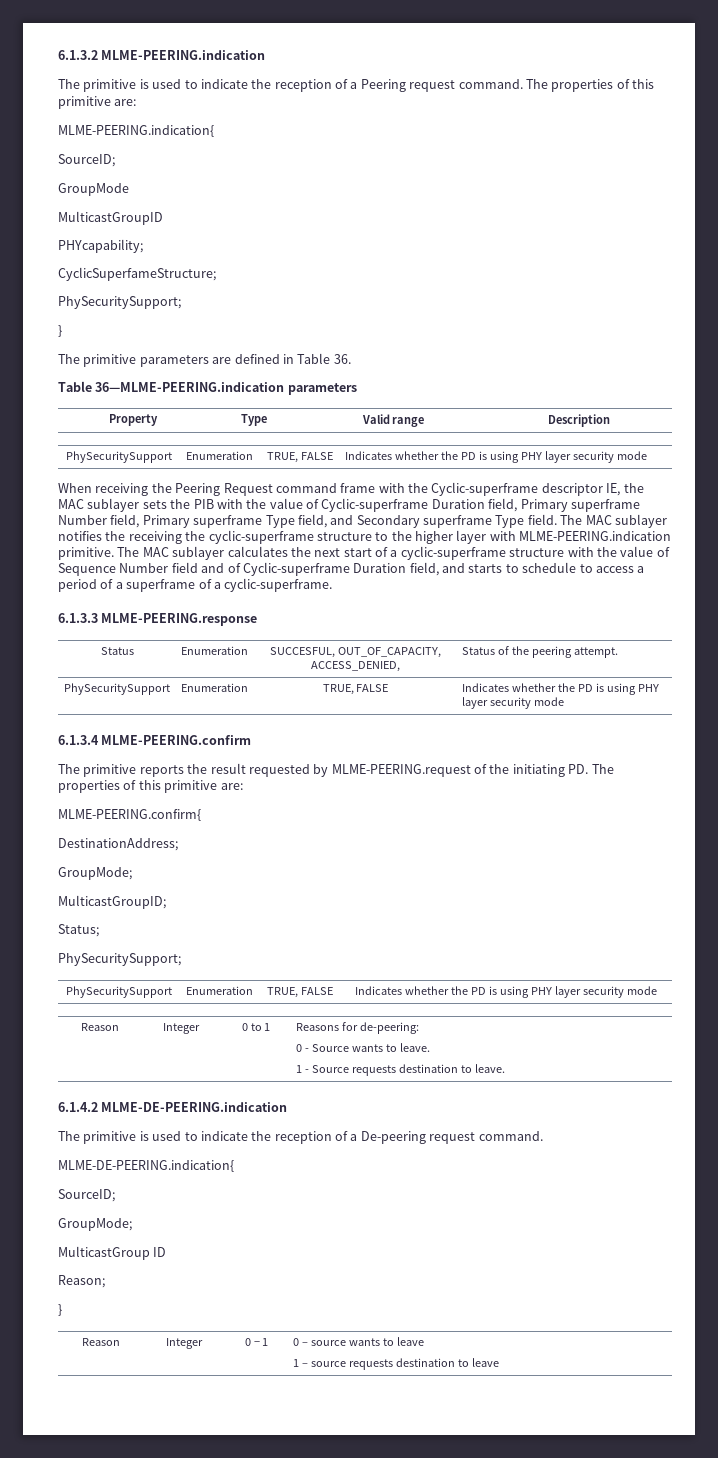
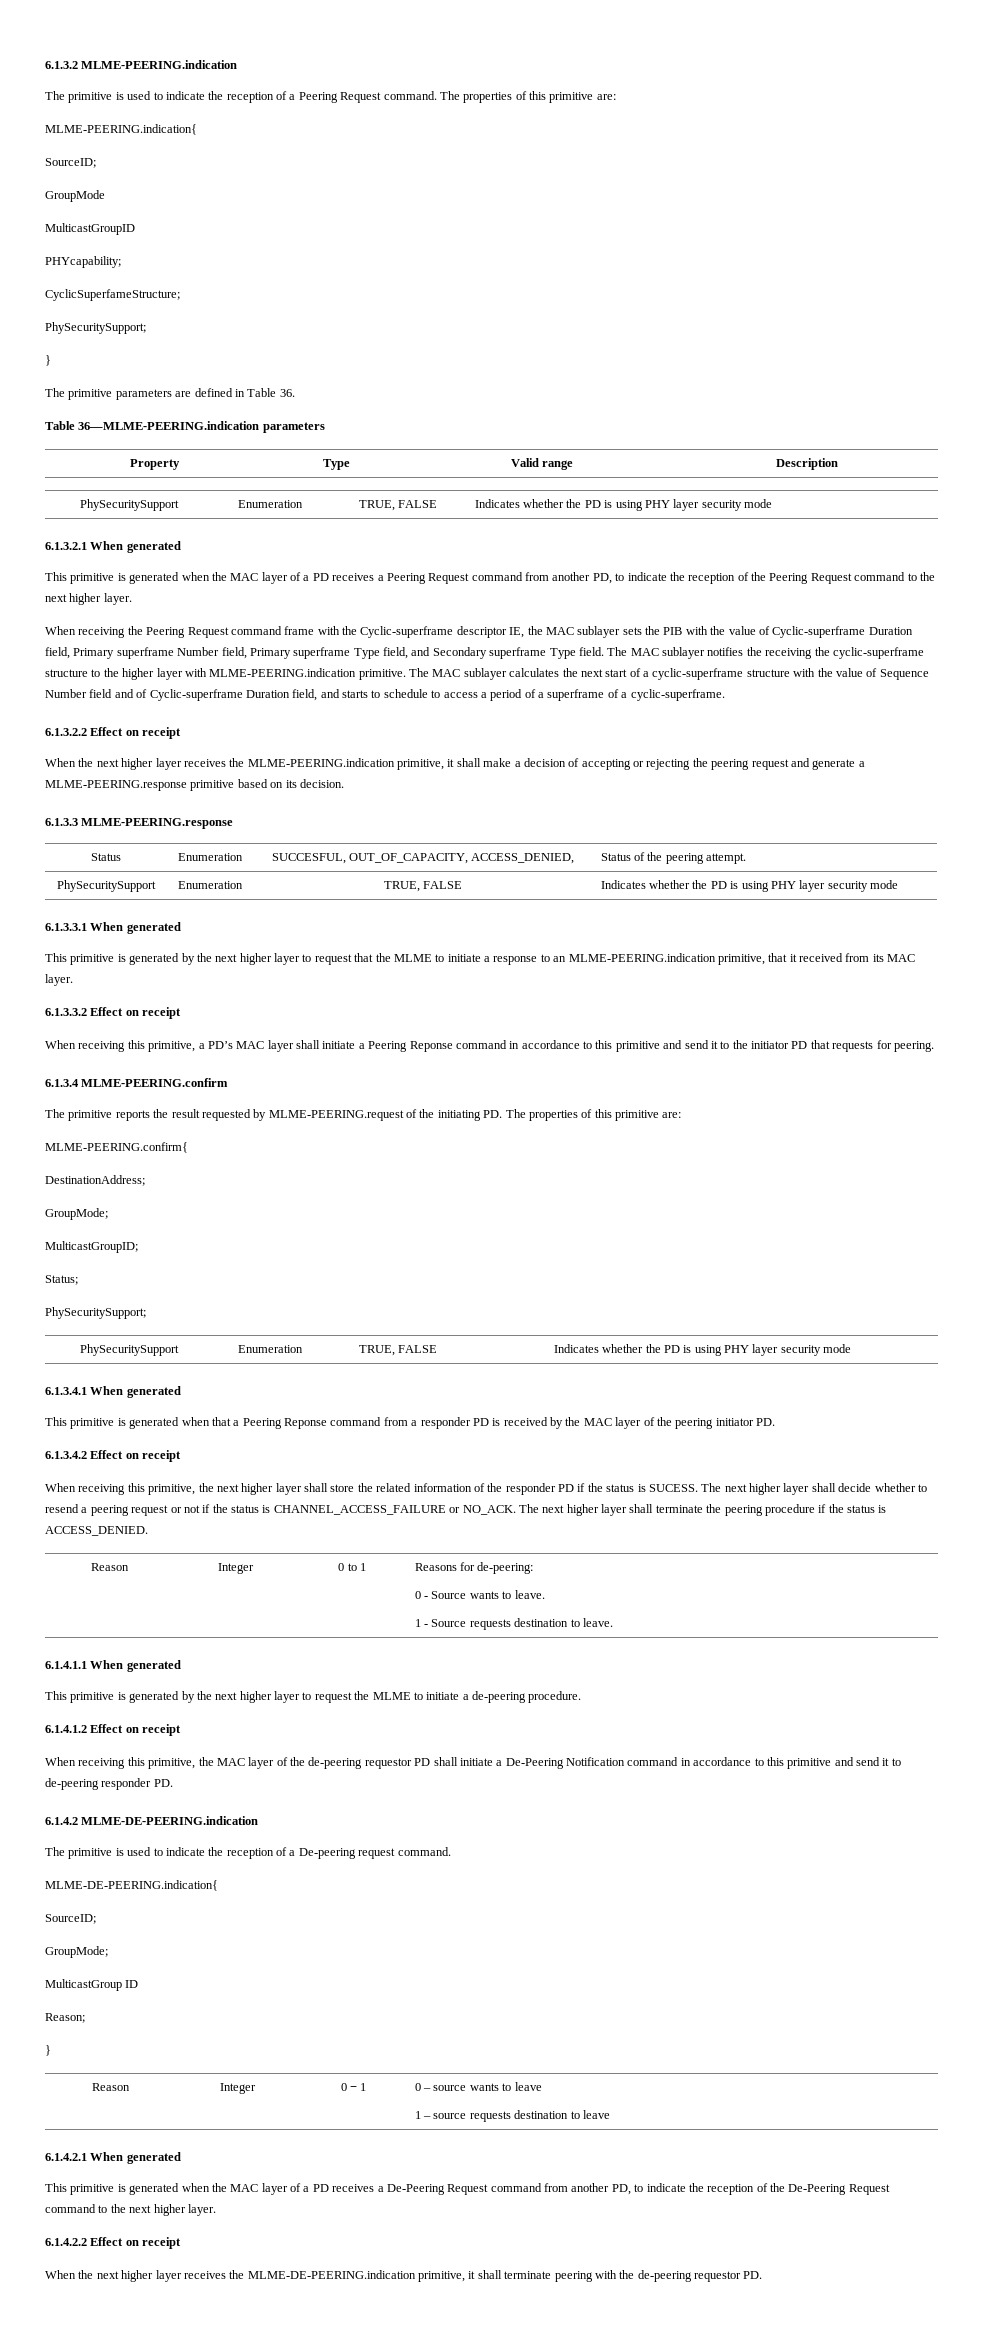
[409,80,456,92] request -> [340,92,382,103] Request
(647, 455) none -> [45,541,181,553] [45,572,935,584] [45,593,132,605] // 6.1.3.2.1 When generated // This primitive is generated when the MAC layer of a PD receives a Peering Request command from another PD, to indicate the reception of the Peering Request command to the next higher layer.
(333, 585) none -> [45,727,182,739] [45,758,865,770] [45,779,344,791] // 6.1.3.2.2 Effect on receipt // When the next higher layer receives the MLME-PEERING.indication primitive, it shall make a decision of accepting or rejecting the peering request and generate a MLME-PEERING.response primitive based on its decision.
(565, 701) none -> [45,922,181,934] [45,953,916,965] [45,974,73,986] [45,1007,182,1019] [45,1040,934,1052] // 6.1.3.3.1 When generated // This primitive is generated by the next higher layer to request that the MLME to initiate a response to an MLME-PEERING.indication primitive, that it received from its MAC layer. // 6.1.3.3.2 Effect on receipt // When receiving this primitive, a PD’s MAC layer shall initiate a Peering Reponse command in accordance to this primitive and send it to the initiator PD that requests for peering.
(657, 990) none -> [45,1386,181,1398] [45,1417,775,1429] [45,1450,182,1462] [45,1483,927,1495] [45,1504,887,1516] [45,1526,148,1536] // 6.1.3.4.1 When generated // This primitive is generated when that a Peering Reponse command from a responder PD is received by the MAC layer of the peering initiator PD. // 6.1.3.4.2 Effect on receipt // When receiving this primitive, the next higher layer shall store the related information of the responder PD if the status is SUCESS. The next higher layer shall decide whether to resend a peering request or not if the status is CHANNEL_ACCESS_FAILURE or NO_ACK. The next higher layer shall terminate the peering procedure if the status is ACCESS_DENIED.
(506, 1068) none -> [45,1660,181,1672] [45,1691,582,1703] [45,1724,182,1736] [45,1757,901,1769] [45,1778,173,1790] // 6.1.4.1.1 When generated // This primitive is generated by the next higher layer to request the MLME to initiate a de-peering procedure. // 6.1.4.1.2 Effect on receipt // When receiving this primitive, the MAC layer of the de-peering requestor PD shall initiate a De-Peering Notification command in accordance to this primitive and send it to de-peering responder PD.
(500, 1362) none -> [45,2152,181,2164] [45,2183,890,2195] [45,2204,216,2216] [45,2237,182,2249] [45,2270,763,2282] // 6.1.4.2.1 When generated // This primitive is generated when the MAC layer of a PD receives a De-Peering Request command from another PD, to indicate the reception of the De-Peering Request command to the next higher layer. // 6.1.4.2.2 Effect on receipt // When the next higher layer receives the MLME-DE-PEERING.indication primitive, it shall terminate peering with the de-peering requestor PD.

